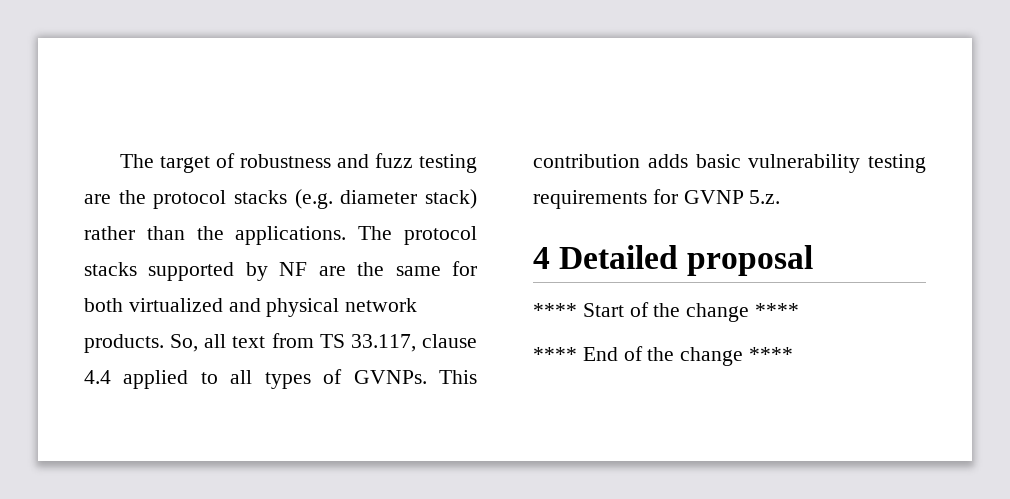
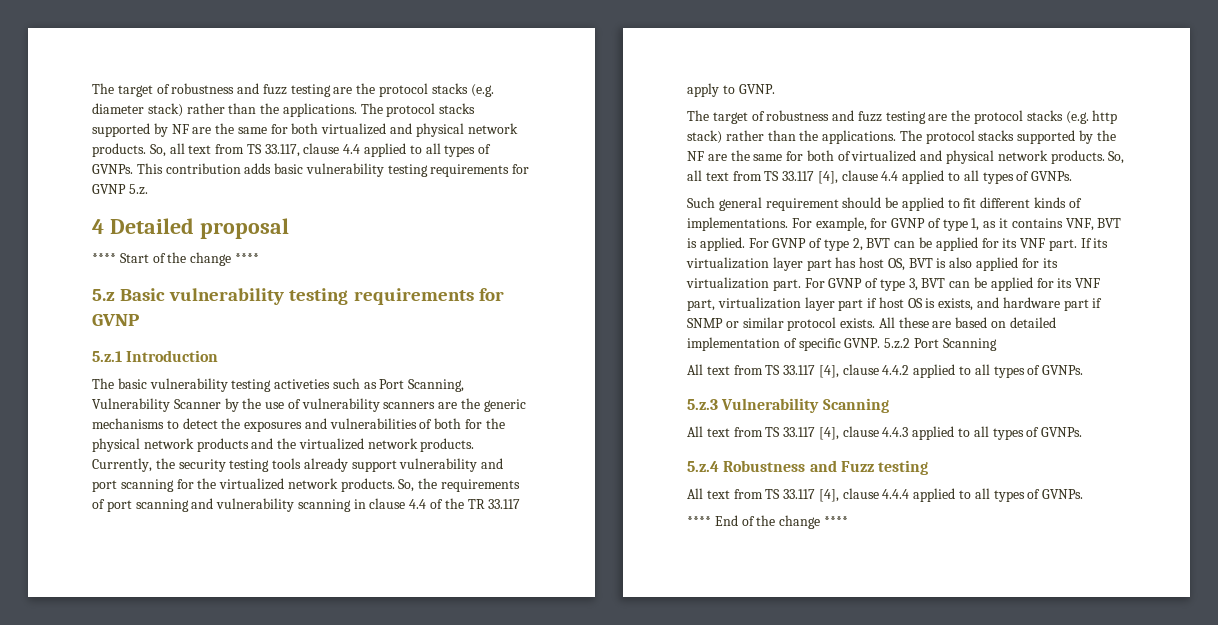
(800, 310) none -> [92,288,504,305] [92,314,139,326] [92,350,219,362] [92,378,465,392] [92,398,526,412] [92,418,505,432] [92,438,475,452] [92,458,504,472] [92,478,521,492] [92,498,521,512] [687,83,775,97] [687,110,1118,124] [687,130,1116,144] [687,150,1125,164] [687,170,1073,184] [687,197,1082,211] [687,217,1122,231] [687,237,1109,251] [686,257,1058,271] [686,277,1101,291] [687,297,1103,311] [687,317,1056,331] [687,337,997,351] [687,364,1084,378] [687,398,889,413] [687,426,1083,440] [687,460,929,475] [687,488,1084,502] // 5.z Basic vulnerability testing requirements for GVNP // 5.z.1 Introduction // The basic vulnerability testing activeties such as Port Scanning, Vulnerability Scanner by the use of vulnerability scanners are the generic mechanisms to detect the exposures and vulnerabilities of both for the physical network products and the virtualized network products. Currently, the security testing tools already support vulnerability and port scanning for the virtualized network products. So, the requirements of port scanning and vulnerability scanning in clause 4.4 of the TR 33.117 apply to GVNP. // The target of robustness and fuzz testing are the protocol stacks (e.g. http stack) rather than the applications. The protocol stacks supported by the NF are the same for both of virtualized and physical network products. So, all text from TS 33.117 [4], clause 4.4 applied to all types of GVNPs. // Such general requirement should be applied to fit different kinds of implementations. For example, for GVNP of type 1, as it contains VNF, BVT is applied. For GVNP of type 2, BVT can be applied for its VNF part. If its virtualization layer part has host OS, BVT is also applied for its virtualization part. For GVNP of type 3, BVT can be applied for its VNF part, virtualization layer part if host OS is exists, and hardware part if SNMP or similar protocol exists. All these are based on detailed implementation of specific GVNP. 5.z.2 Port Scanning // All text from TS 33.117 [4], clause 4.4.2 applied to all types of GVNPs. // 5.z.3 Vulnerability Scanning // All text from TS 33.117 [4], clause 4.4.3 applied to all types of GVNPs. // 5.z.4 Robustness and Fuzz testing // All text from TS 33.117 [4], clause 4.4.4 applied to all types of GVNPs.

